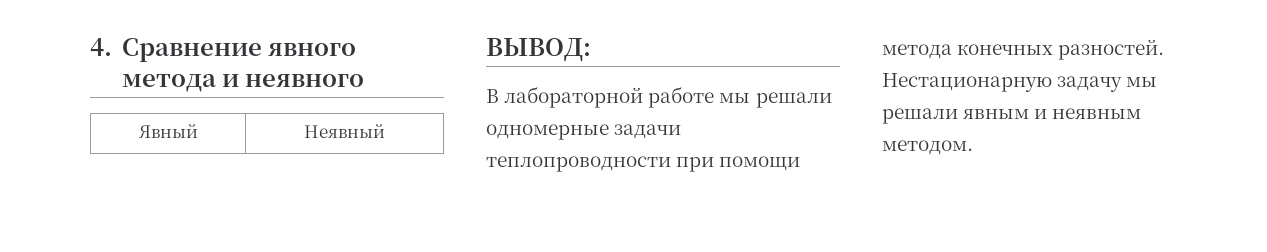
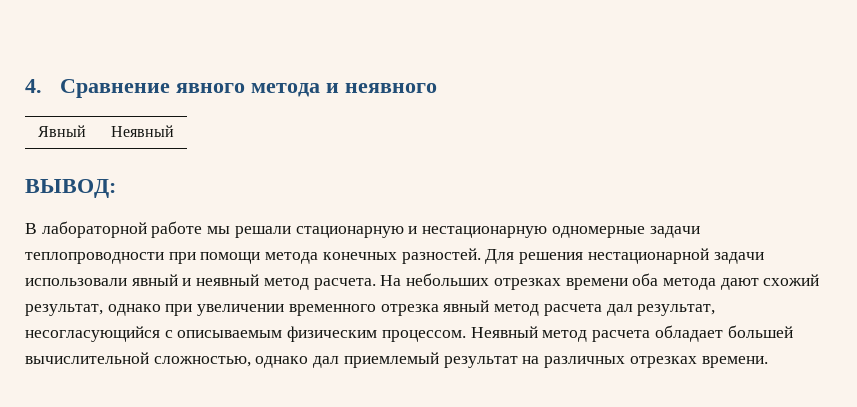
(832, 100) none -> [295,226,548,238] стационарную и нестационарную
[882,73,1158,92] [882,108,1142,124] [882,140,973,155] Нестационарную задачу мы решали явным и неявным методом. -> [485,248,764,264] [25,273,820,290] [25,300,716,316] [25,325,793,342] [25,352,768,368] Для решения нестационарной задачи использовали явный и неявный метод расчета. На небольших отрезках времени оба метода дают схожий результат, однако при увеличении временного отрезка явный метод расчета дал результат, несогласующийся с описываемым физическим процессом. Неявный метод расчета обладает большей вычислительной сложностью, однако дал приемлемый результат на различных отрезках времени.

